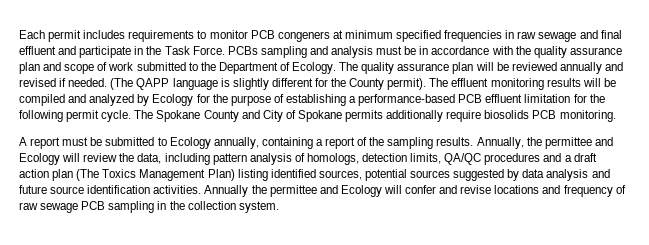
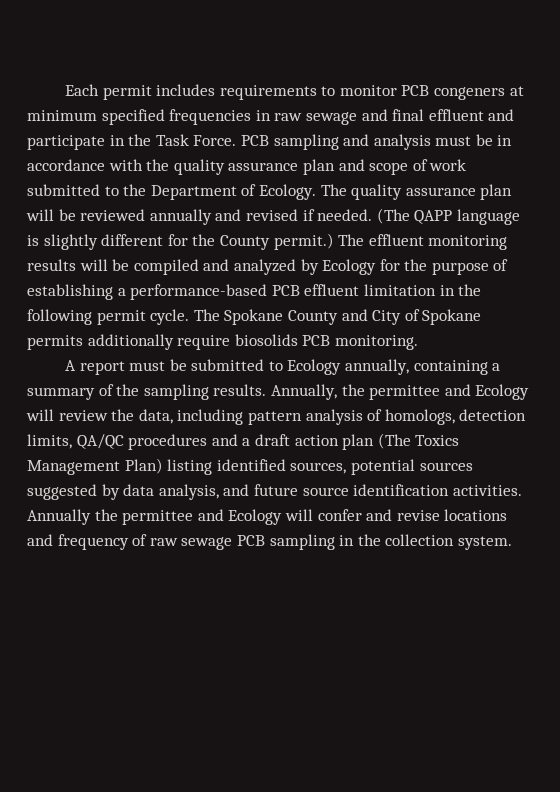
[227,46,258,55] PCBs -> [240,135,269,146] PCB
[387,78,427,90] permit). -> [273,233,334,250] permit.)
[573,94,587,103] for -> [439,285,455,296] in
[325,137,356,149] report -> [27,387,95,400] summary
[546,169,589,181] analysis -> [158,484,219,500] analysis,

